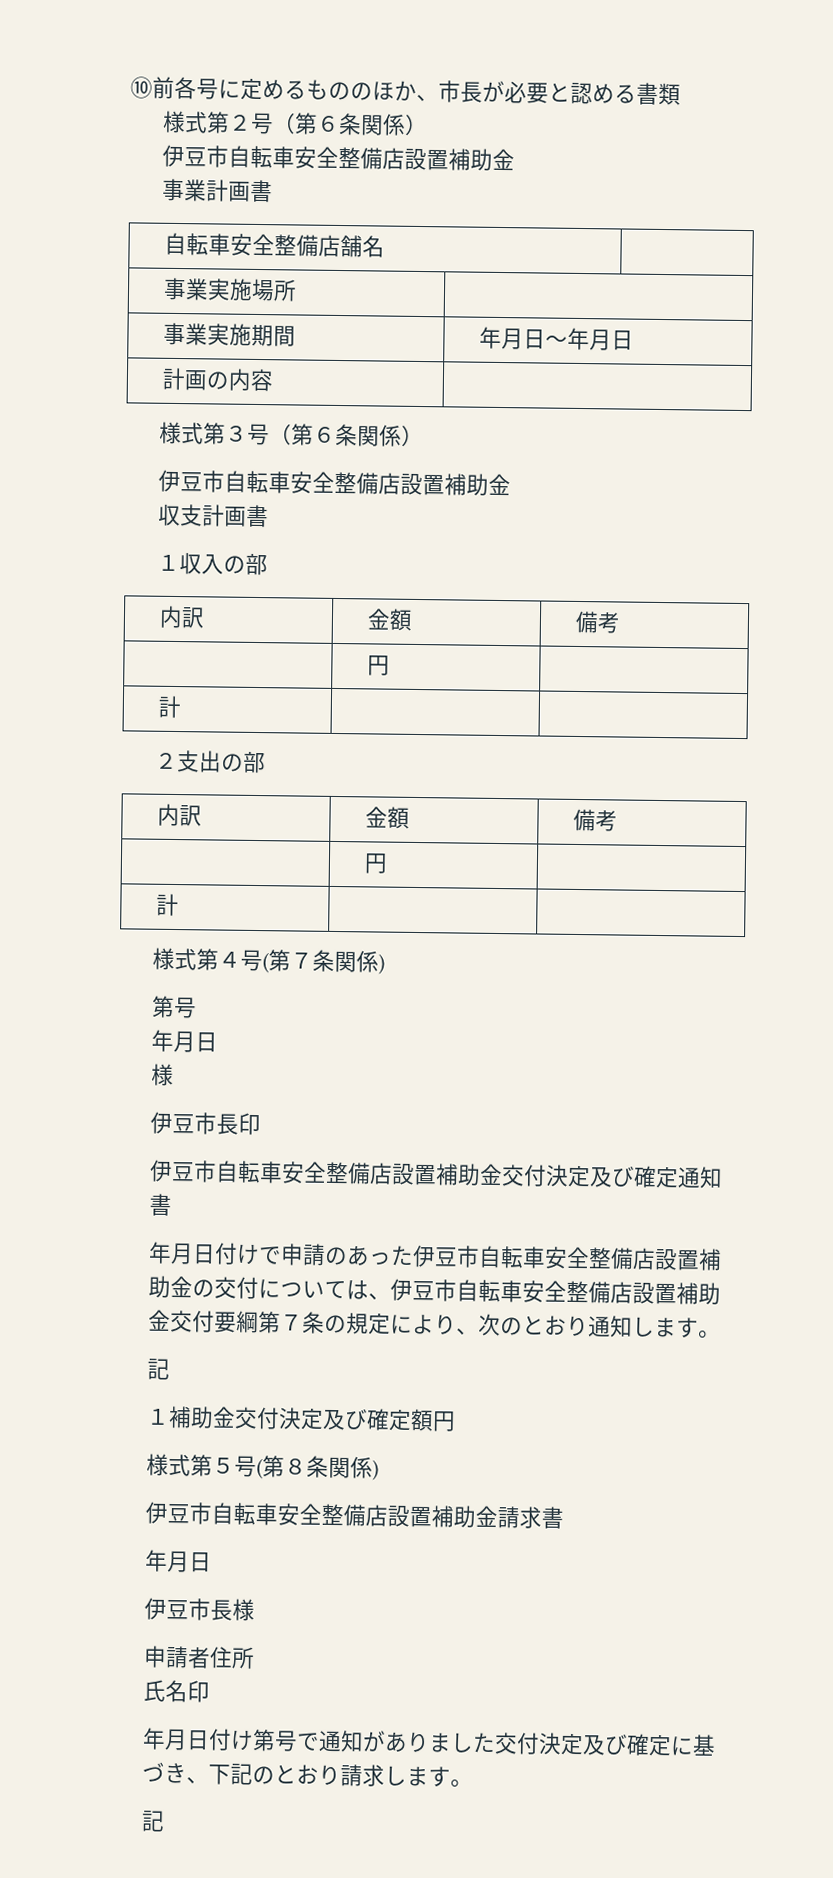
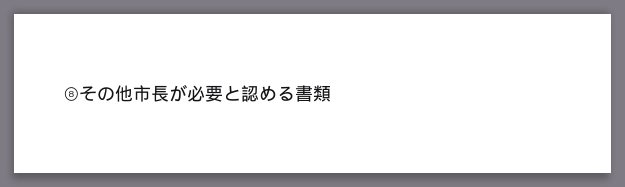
[130,76,439,102] ⑩前各号に定めるもののほか、 -> [64,85,133,102] ⑧その他
[161,110,428,137] [161,144,515,171] [161,178,273,203] [164,232,386,258] [163,277,298,302] [163,322,297,347] [479,326,635,351] [162,367,275,392] [158,421,424,448] [157,469,511,496] [157,503,269,528] [156,552,268,576] [159,605,206,629] [367,608,414,631] [575,610,622,634] [367,655,391,676] [158,695,182,719] [154,750,266,774] [157,803,203,827] [365,806,411,829] [573,808,619,832] [364,853,389,874] [156,893,180,917] [151,947,385,975] [151,995,197,1019] [150,1029,218,1053] [150,1063,174,1086] [149,1111,261,1136] [148,1159,723,1189] [148,1193,172,1216] [147,1241,722,1271] [147,1275,721,1305] [147,1309,721,1339] [146,1358,170,1380] [145,1405,456,1432] [145,1453,379,1481] [144,1501,564,1529] [144,1549,212,1573] [143,1597,255,1622] [142,1645,255,1670] [142,1679,210,1703] [141,1727,716,1757] [141,1761,473,1788] [140,1810,165,1832] // 様式第２号（第６条関係） // 伊豆市自転車安全整備店設置補助金 // 事業計画書 // 自転車安全整備店舗名 | // 事業実施場所 | // 事業実施期間 | 年月日～年月日 // 計画の内容 | // 様式第３号（第６条関係） // 伊豆市自転車安全整備店設置補助金 // 収支計画書 // １収入の部 // 内訳 | 金額 | 備考 // | 円 | // 計 | | // ２支出の部 // 内訳 | 金額 | 備考 // | 円 | // 計 | | // 様式第４号(第７条関係) // 第号 // 年月日 // 様 // 伊豆市長印 // 伊豆市自転車安全整備店設置補助金交付決定及び確定通知書 // 年月日付けで申請のあった伊豆市自転車安全整備店設置補助金の交付については、伊豆市自転車安全整備店設置補助金交付要綱第７条の規定により、次のとおり通知します。 // 記 // １補助金交付決定及び確定額円 // 様式第５号(第８条関係) // 伊豆市自転車安全整備店設置補助金請求書 // 年月日 // 伊豆市長様 // 申請者住所 // 氏名印 // 年月日付け第号で通知がありました交付決定及び確定に基づき、下記のとおり請求します。 // 記 -> (331, 93) none

